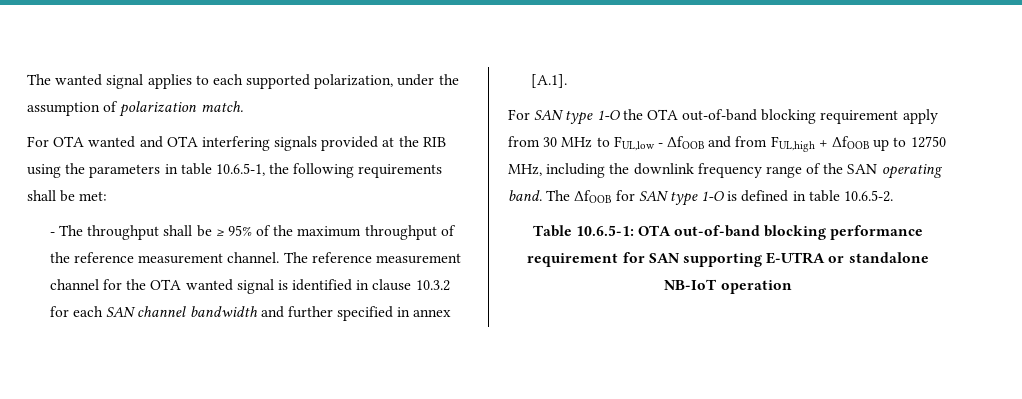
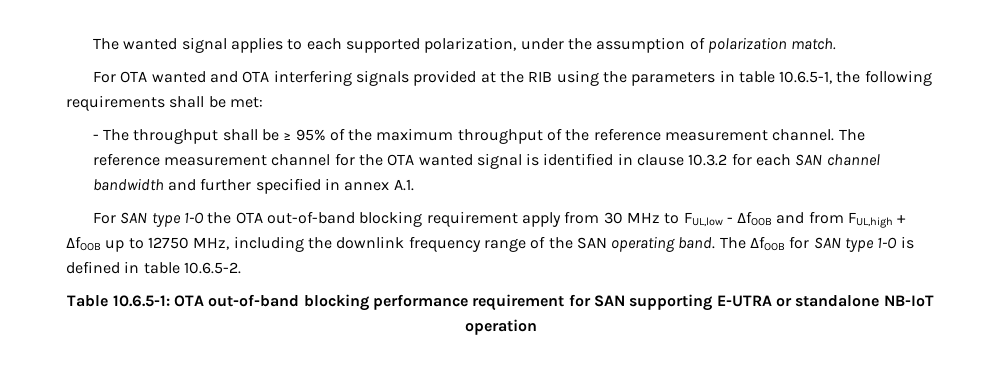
[530,74,567,88] [A.1]. -> [393,179,414,191] A.1.

